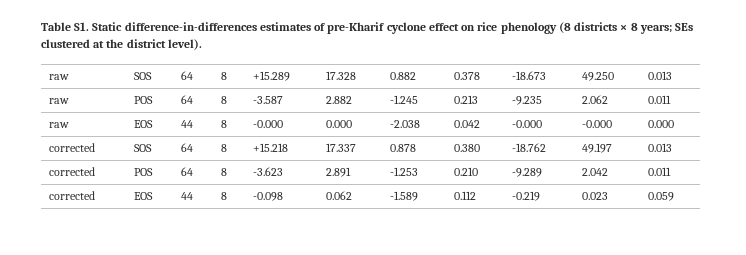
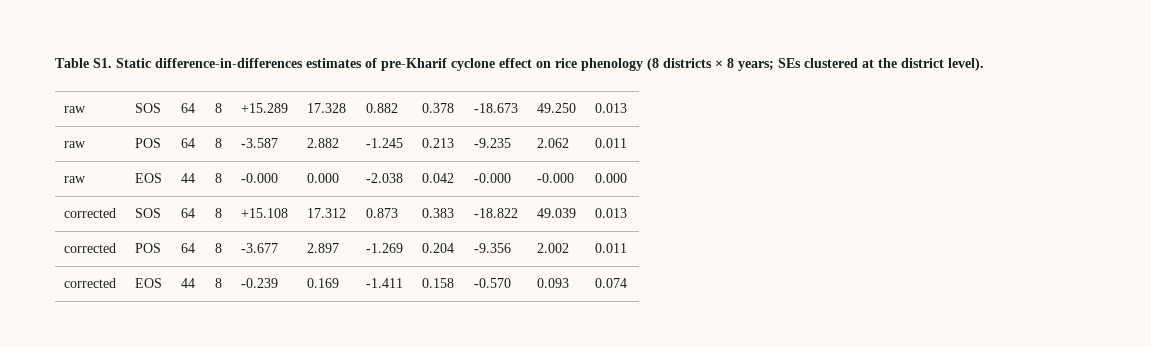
[253,143,289,152] [326,143,357,152] [390,144,417,152] [454,144,481,152] [512,143,547,152] [582,143,613,153] +15.218 | 17.337 | 0.878 | 0.380 | -18.762 | 49.197 -> [241,208,289,218] [307,208,347,218] [366,208,399,218] [422,208,455,218] [474,208,519,218] [537,208,577,218] +15.108 | 17.312 | 0.873 | 0.383 | -18.822 | 49.039
[253,167,284,176] [326,167,352,177] [390,167,419,176] [454,167,479,176] [512,168,543,177] [582,168,609,176] -3.623 | 2.891 | -1.253 | 0.210 | -9.289 | 2.042 -> [241,243,279,253] [307,243,340,253] [366,243,404,253] [422,243,455,253] [474,243,512,253] [537,243,570,253] -3.677 | 2.897 | -1.269 | 0.204 | -9.356 | 2.002
[253,192,284,201] [326,191,353,200] [390,191,419,201] [454,191,477,200] [512,191,541,201] [582,192,609,200] [648,192,675,201] -0.098 | 0.062 | -1.589 | 0.112 | -0.219 | 0.023 | 0.059 -> [241,278,279,288] [307,278,340,288] [366,278,404,288] [422,278,455,288] [474,278,512,288] [537,278,570,288] [595,278,628,288] -0.239 | 0.169 | -1.411 | 0.158 | -0.570 | 0.093 | 0.074

